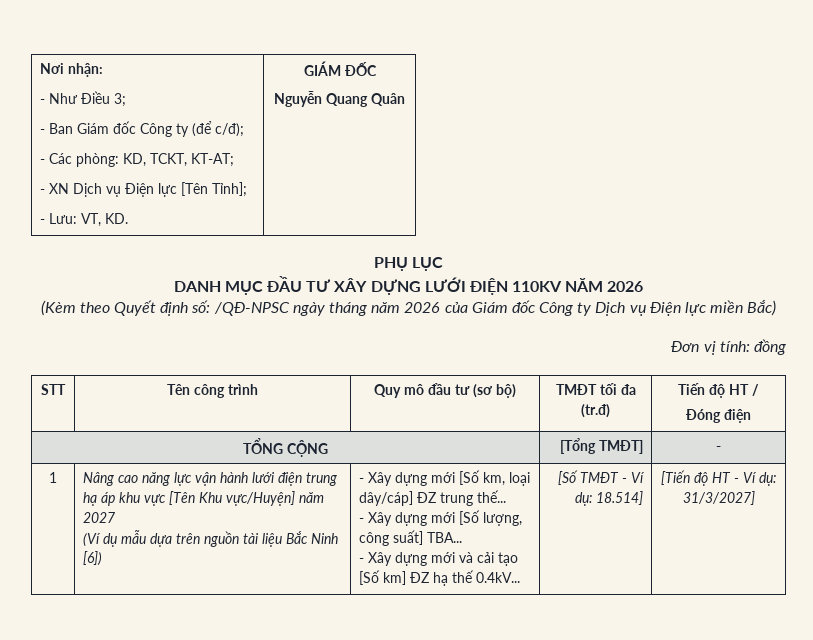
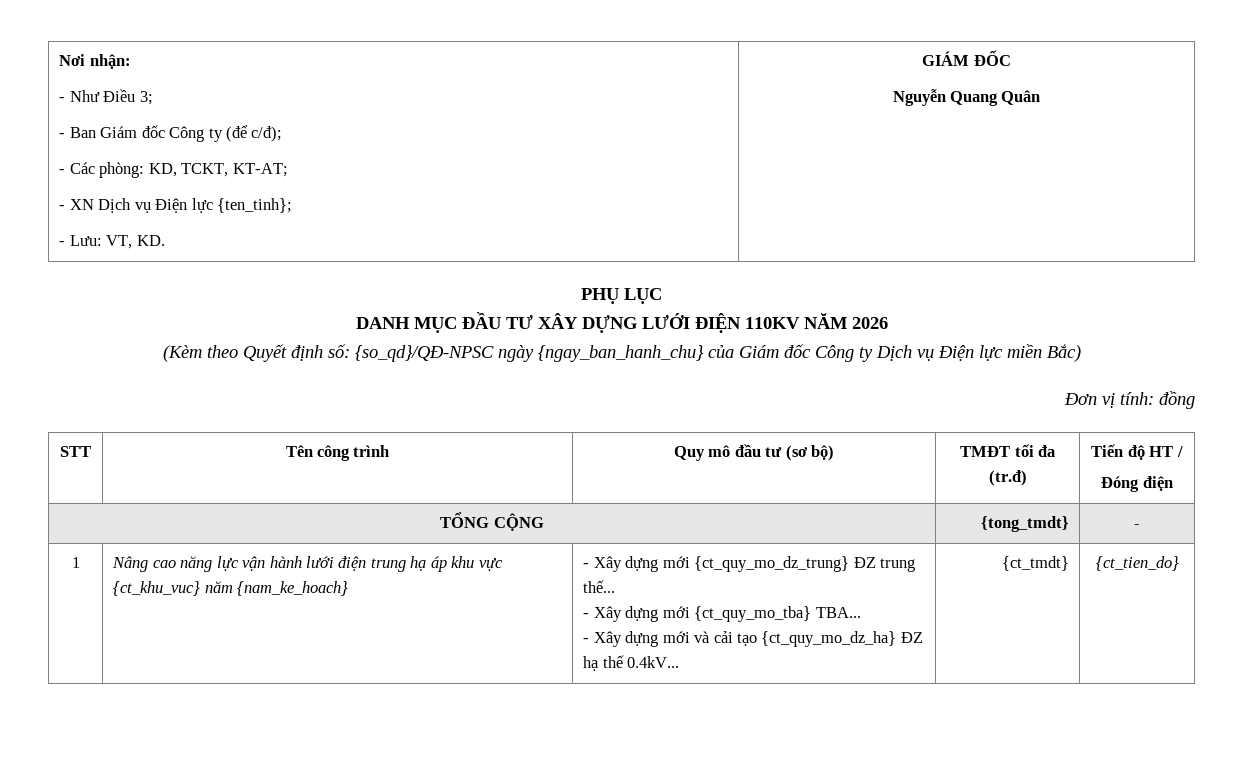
[181,182,248,197] [Tên Tỉnh]; -> [217,198,293,213] {ten_tinh};
[213,302,441,316] /QĐ-NPSC ngày tháng năm 2026 -> [354,345,704,362] {so_qd}/QĐ-NPSC ngày {ngay_ban_hanh_chu}
[559,438,643,454] [Tổng TMĐT] -> [980,516,1069,532] {tong_tmdt}
[169,491,325,506] [83,512,116,523] [83,530,339,547] [83,551,103,566] [359,470,531,486] [359,491,414,506] [Tên Khu vực/Huyện] năm 2027 // (Ví dụ mẫu dựa trên nguồn tài liệu Bắc Ninh [6]) | - Xây dựng mới [Số km, loại dây/cáp] -> [113,581,349,596] [583,556,850,572] {ct_khu_vuc} năm {nam_ke_hoach} | - Xây dựng mới {ct_quy_mo_dz_trung}
[459,510,523,526] [359,530,424,546] [Số lượng, công suất] -> [694,606,812,622] {ct_quy_mo_tba}
[359,570,407,585] [Số km] -> [761,631,897,647] {ct_quy_mo_dz_ha}
[557,470,645,485] [574,491,643,506] [661,470,776,486] [682,491,755,505] [Số TMĐT - Ví dụ: 18.514] | [Tiến độ HT - Ví dụ: 31/3/2027] -> [1001,556,1069,571] [1095,556,1179,571] {ct_tmdt} | {ct_tien_do}

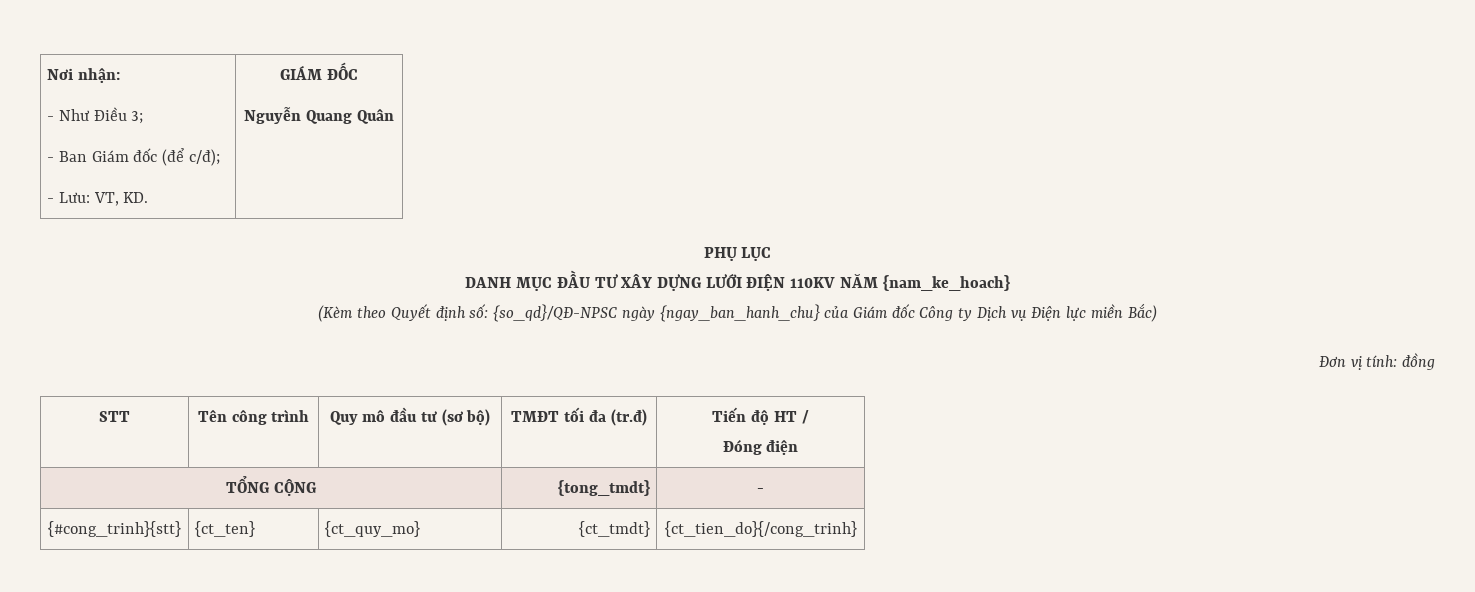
[169,126,223,142] Công ty -> (158, 155) none
[59,162,288,178] [59,198,293,213] // - Các phòng: KD, TCKT, KT-AT; // - XN Dịch vụ Điện lực {ten_tinh}; -> (220, 157) none
[851,317,888,329] 2026 -> [882,275,1010,291] {nam_ke_hoach}
[71,557,80,568] [112,556,503,572] [113,581,349,596] [583,556,916,572] [583,580,616,593] [583,606,861,622] [583,631,923,647] [583,655,680,671] 1 | Nâng cao năng lực vận hành lưới điện trung hạ áp khu vực {ct_khu_vuc} năm {nam_ke_hoach} | - Xây dựng mới {ct_quy_mo_dz_trung} ĐZ trung thế... // - Xây dựng mới {ct_quy_mo_tba} TBA... // - Xây dựng mới và cải tạo {ct_quy_mo_dz_ha} ĐZ hạ thế 0.4kV... -> [48,521,181,537] [195,521,256,537] [325,521,421,537] {#cong_trinh}{stt} | {ct_ten} | {ct_quy_mo}
[1095,556,1179,571] {ct_tien_do} -> [664,521,857,537] {ct_tien_do}{/cong_trinh}

